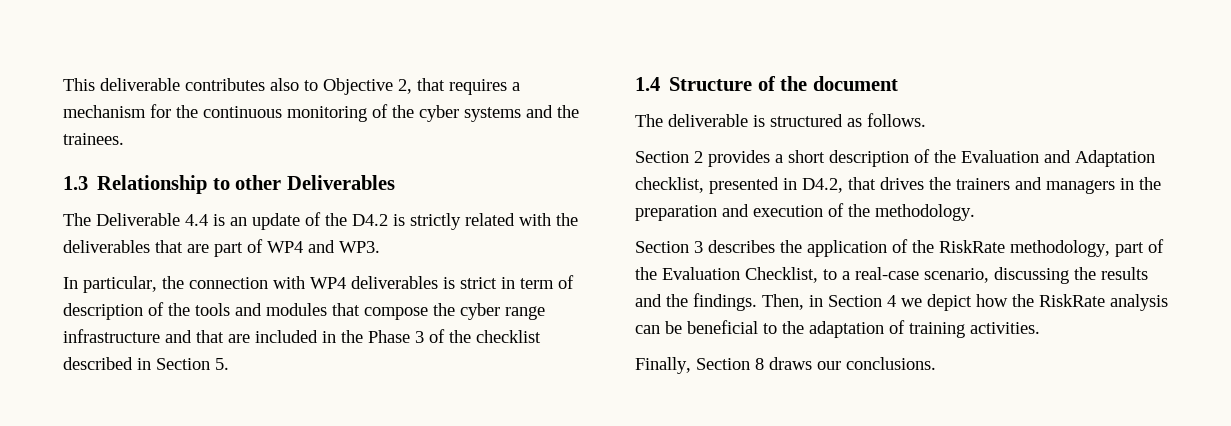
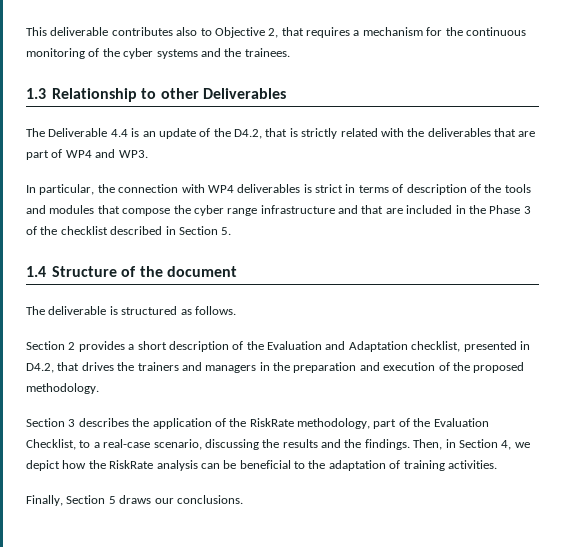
[352,214,388,226] D4.2 -> [234,128,288,139] D4.2, that
[520,278,554,289] term -> [358,185,389,193] terms
(870, 210) none -> [473,362,525,373] proposed
[887,295,896,307] 4 -> [501,440,512,450] 4,
[755,358,764,370] 8 -> [108,496,116,504] 5

